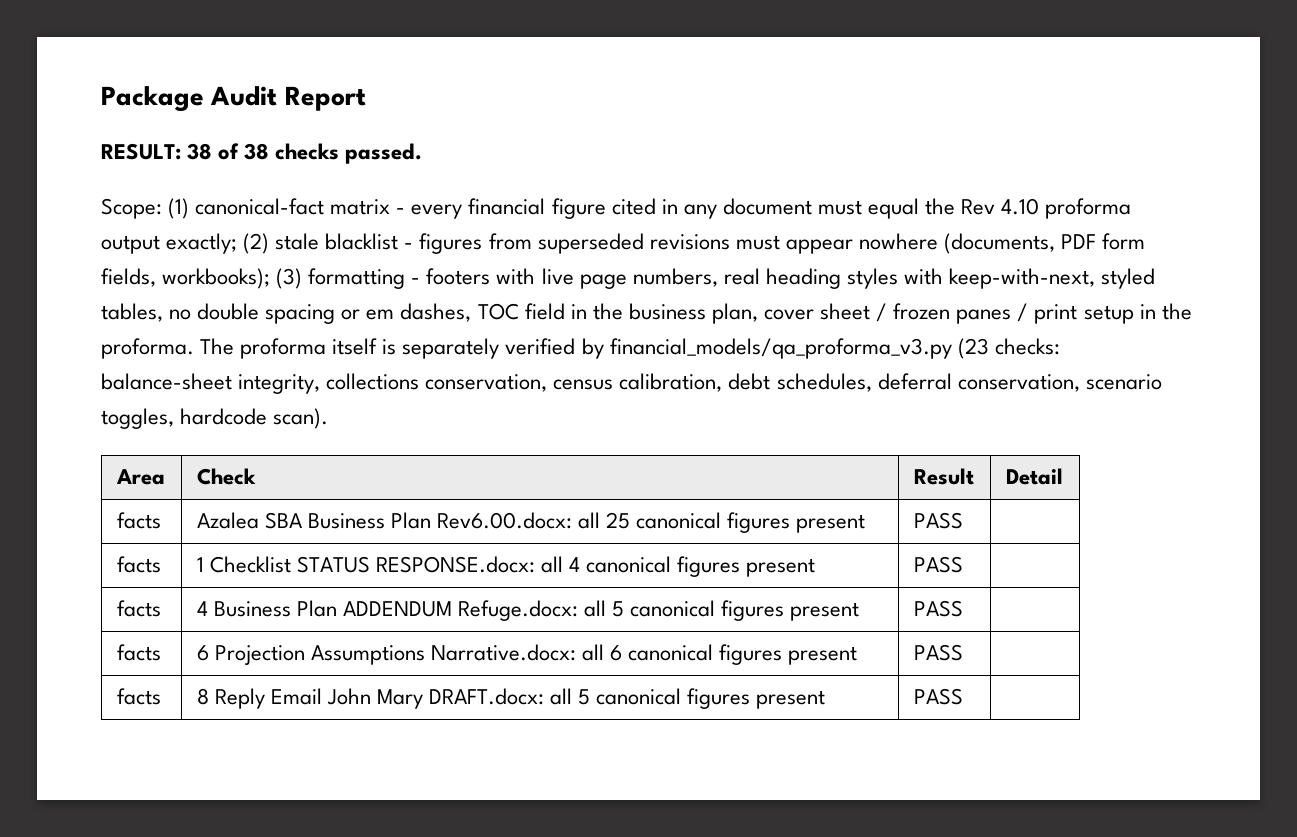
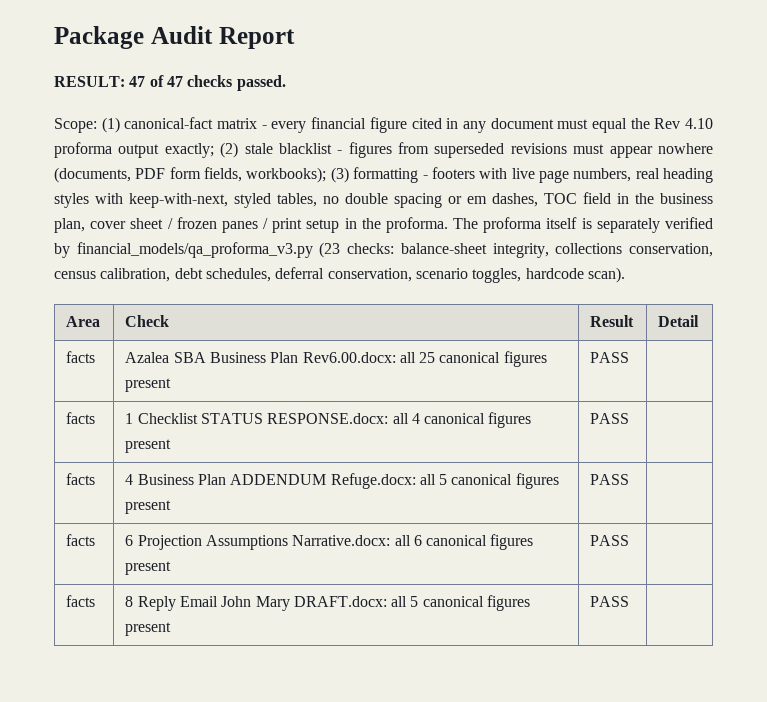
[187,143,270,160] 38 of 38 -> [129,75,183,87] 47 of 47

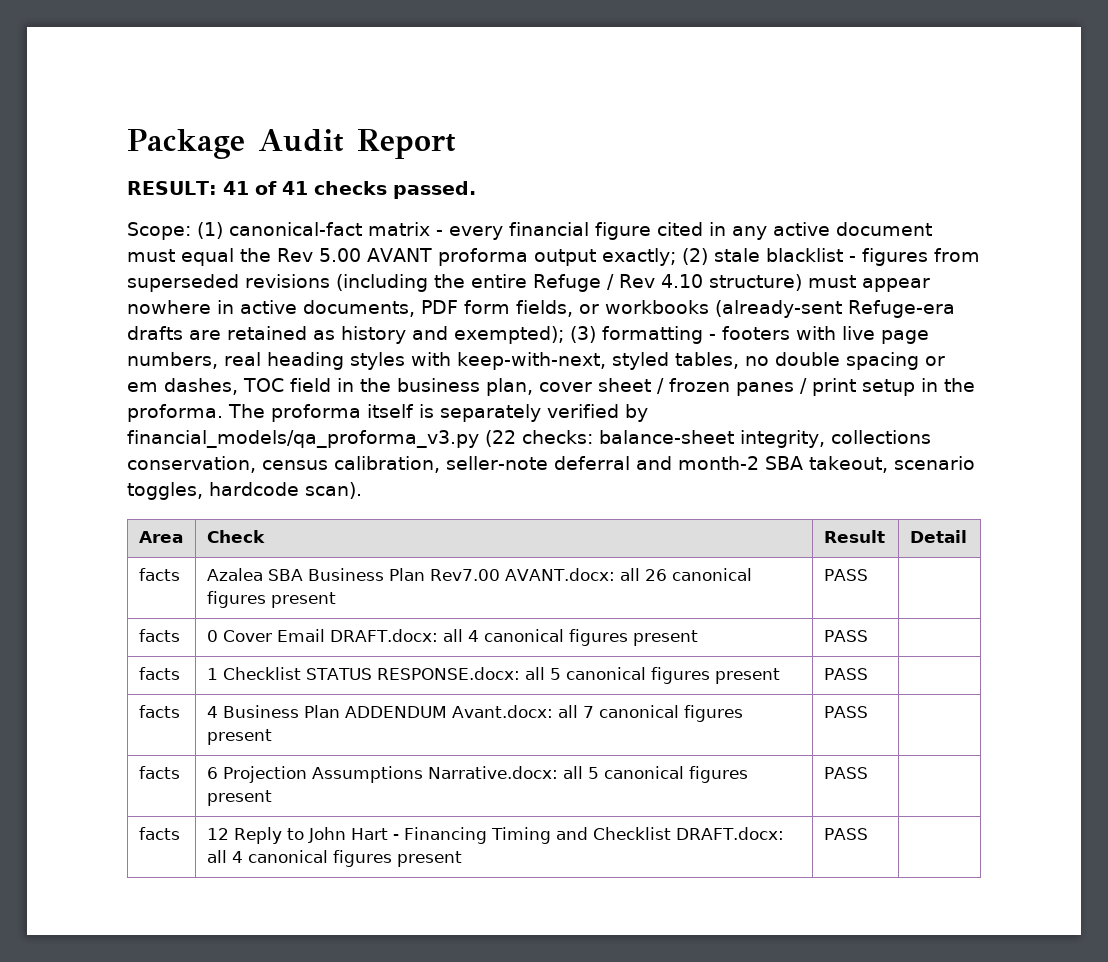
[129,75,183,87] 47 of 47 -> [222,181,308,195] 41 of 41
(486, 127) none -> [773,222,830,236] active
[685,118,713,129] 4.10 -> [318,248,432,262] 5.00 AVANT
[573,143,713,158] [54,167,327,183] must appear nowhere (documents, PDF form fields, workbooks); -> [336,274,930,292] [127,300,955,318] [127,326,564,344] (including the entire Refuge / Rev 4.10 structure) must appear nowhere in active documents, PDF form fields, or workbooks (already-sent Refuge-era drafts are retained as history and exempted);
[319,242,341,258] (23 -> [485,430,516,447] (22
[174,267,412,282] debt schedules, deferral conservation, -> [446,456,888,473] seller-note deferral and month-2 SBA takeout,
[302,352,436,363] Rev6.00.docx: all 25 -> [429,568,752,581] [206,591,336,608] [823,569,868,581] [138,629,180,642] [206,629,479,642] Rev7.00 AVANT.docx: all 26 canonical figures present | PASS | // facts | 0 Cover Email DRAFT.docx: all 4
[411,413,420,424] 4 -> [549,668,561,680] 5
[330,473,448,489] Refuge.docx: all 5 -> [451,705,594,718] Avant.docx: all 7
[413,534,534,550] [125,561,172,575] [590,535,630,546] [66,595,96,607] [125,596,419,611] 6 canonical figures present | PASS | // facts | 8 Reply Email John Mary DRAFT.docx: all 5 -> [587,766,748,783] [206,790,272,806] [823,767,868,779] [138,827,180,840] [206,827,784,844] [206,850,243,863] 5 canonical figures present | PASS | // facts | 12 Reply to John Hart - Financing Timing and Checklist DRAFT.docx: all 4

